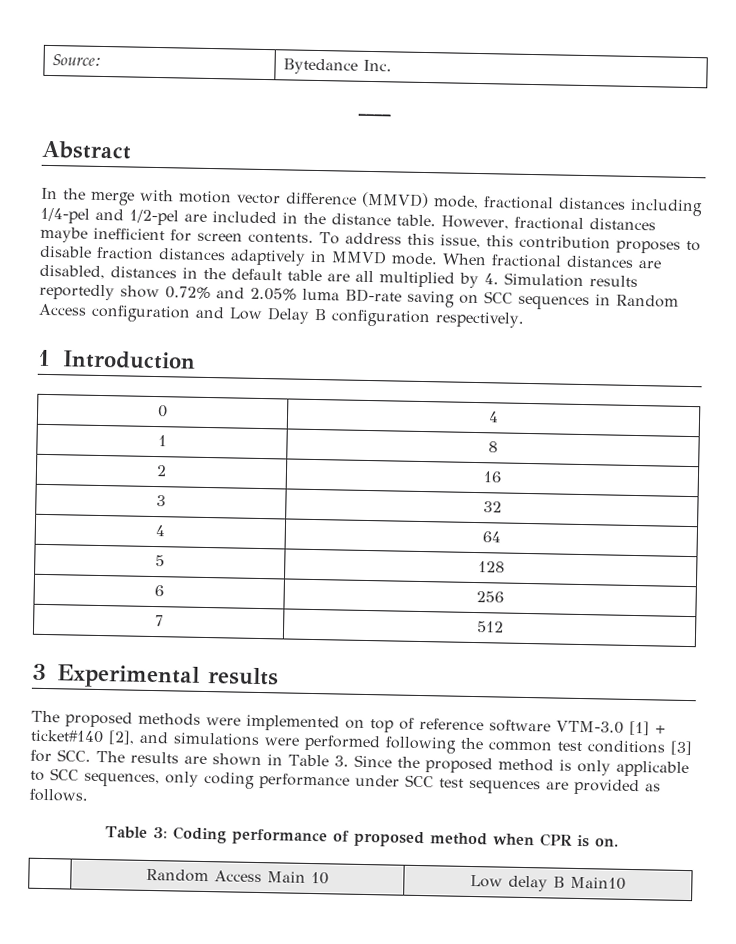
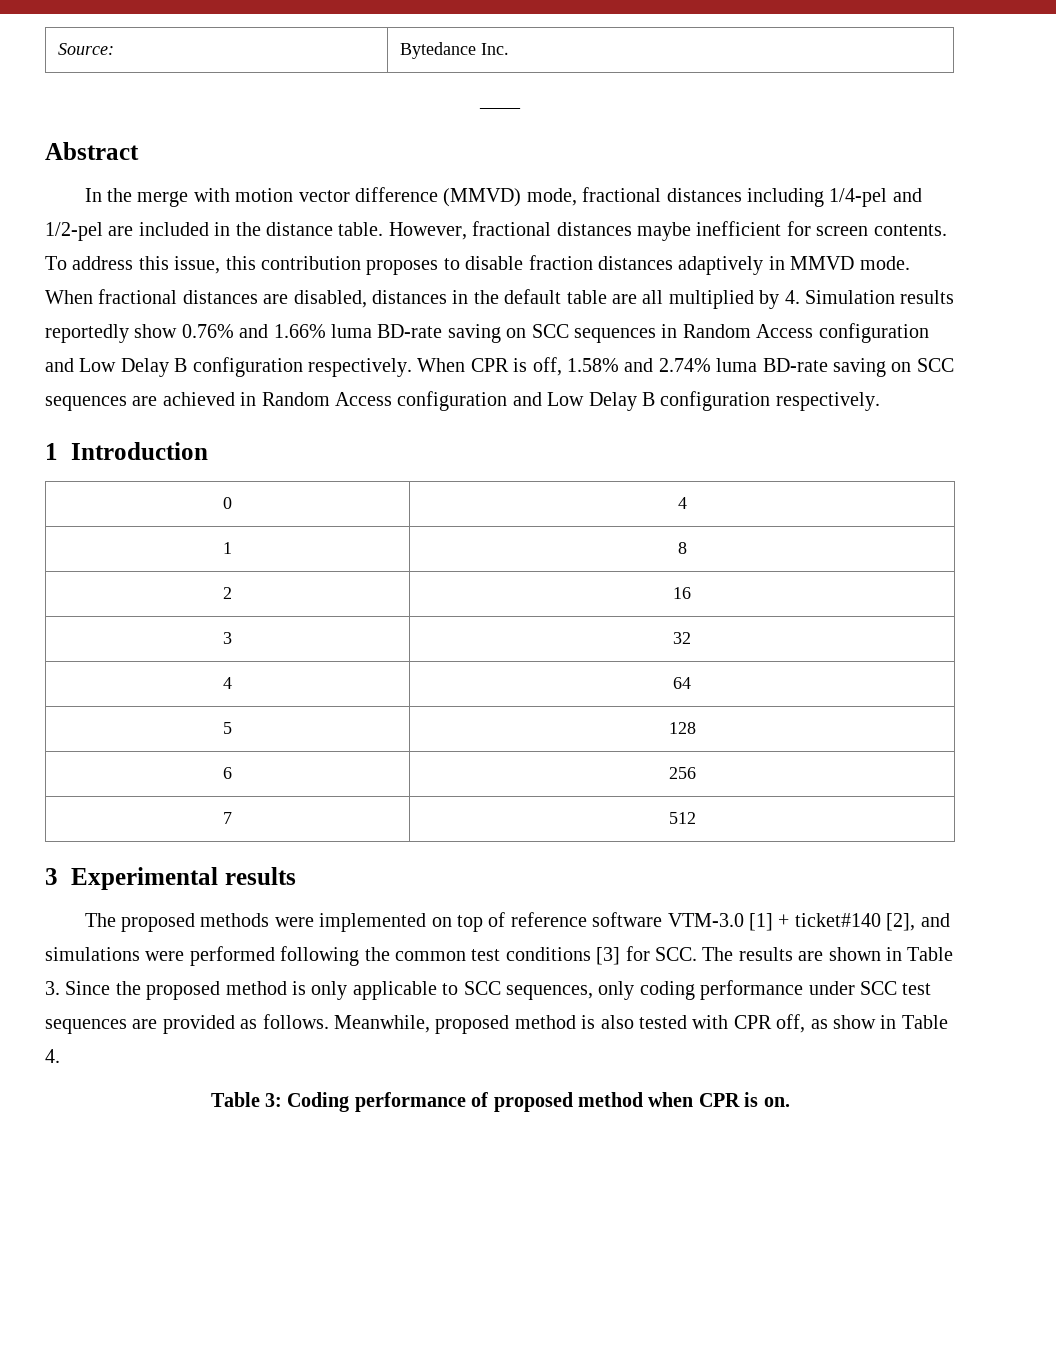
[165,286,297,301] 0.72% and 2.05% -> [181,324,326,338] 0.76% and 1.66%
(524, 319) none -> [417,357,954,377] [45,391,880,411] When CPR is off, 1.58% and 2.74% luma BD-rate saving on SCC sequences are achieved in Random Access configuration and Low Delay B configuration respectively.
(89, 795) none -> [334,1014,948,1034] [45,1049,60,1063] Meanwhile, proposed method is also tested with CPR off, as show in Table 4.
[146,868,329,885] [469,874,626,892] // | Random Access Main 10 | Low delay B Main10 -> (790, 1102) none

